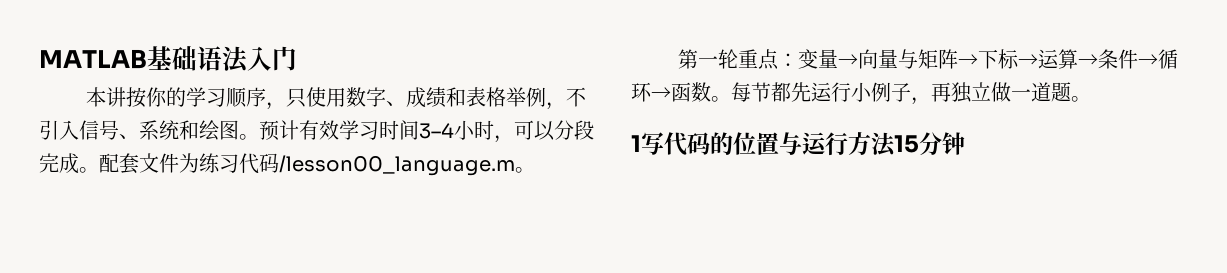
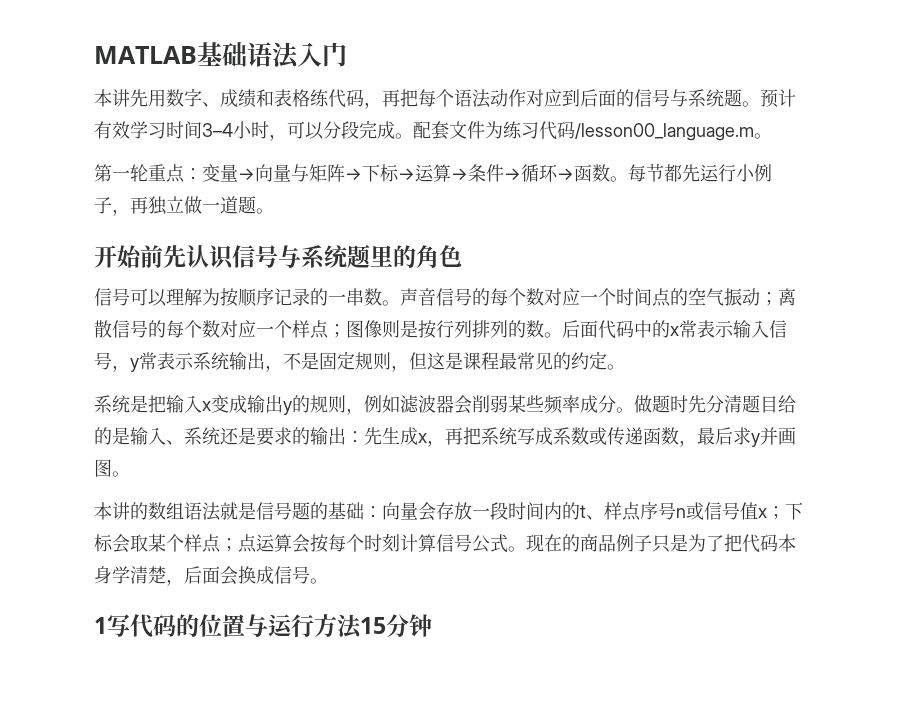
[126,87,327,110] 按你的学习顺序，只使 -> [130,89,148,107] 先
[506,87,587,110] [39,120,239,141] 举例，不引入信号、系统和绘图 -> [310,89,742,109] 练代码，再把每个语法动作对应到后面的信号与系统题
(1091, 99) none -> [94,244,462,270] [94,288,796,307] [94,320,787,339] [94,351,625,372] [94,395,796,415] [94,427,796,447] [94,459,130,477] [94,502,803,521] [94,533,796,553] [94,566,328,586] // 开始前先认识信号与系统题里的角色 // 信号可以理解为按顺序记录的一串数。声音信号的每个数对应一个时间点的空气振动；离散信号的每个数对应一个样点；图像则是按行列排列的数。后面代码中的x常表示输入信号，y常表示系统输出，不是固定规则，但这是课程最常见的约定。 // 系统是把输入x变成输出y的规则，例如滤波器会削弱某些频率成分。做题时先分清题目给的是输入、系统还是要求的输出：先生成x，再把系统写成系数或传递函数，最后求y并画图。 // 本讲的数组语法就是信号题的基础：向量会存放一段时间内的t、样点序号n或信号值x；下标会取某个样点；点运算会按每个时刻计算信号公式。现在的商品例子只是为了把代码本身学清楚，后面会换成信号。

